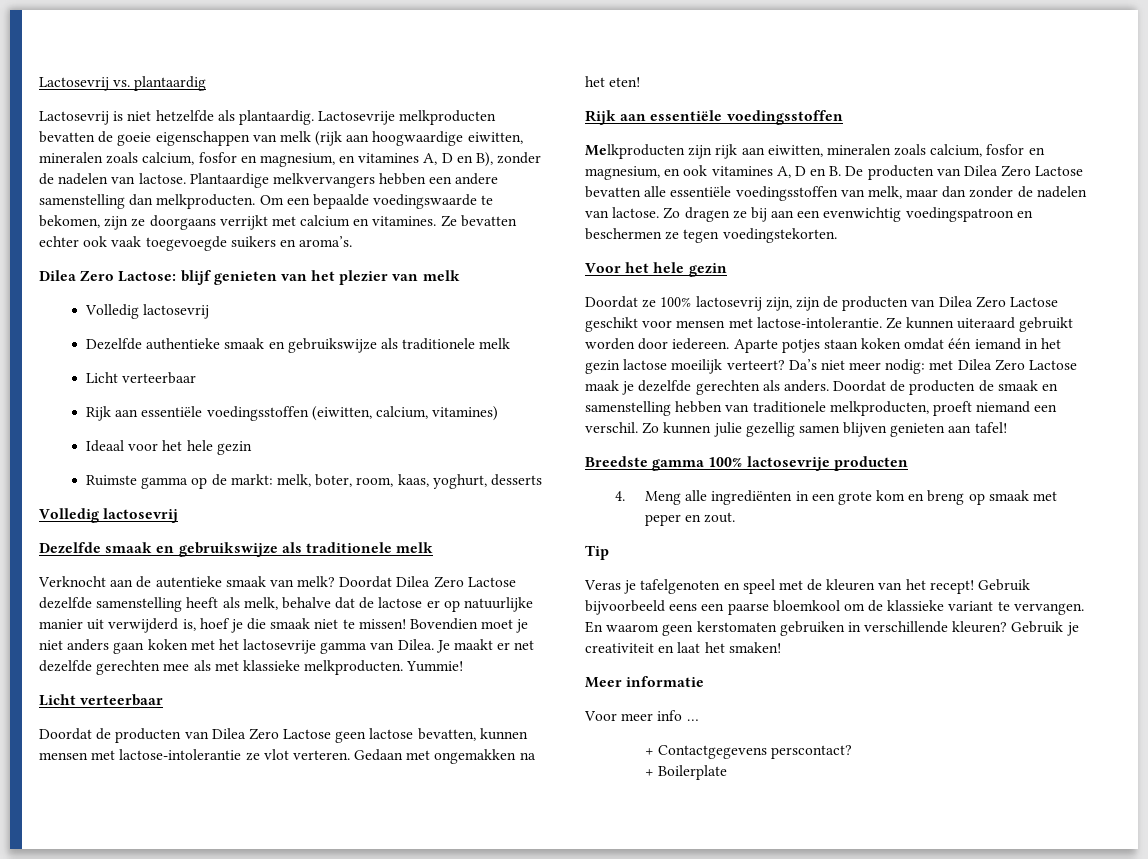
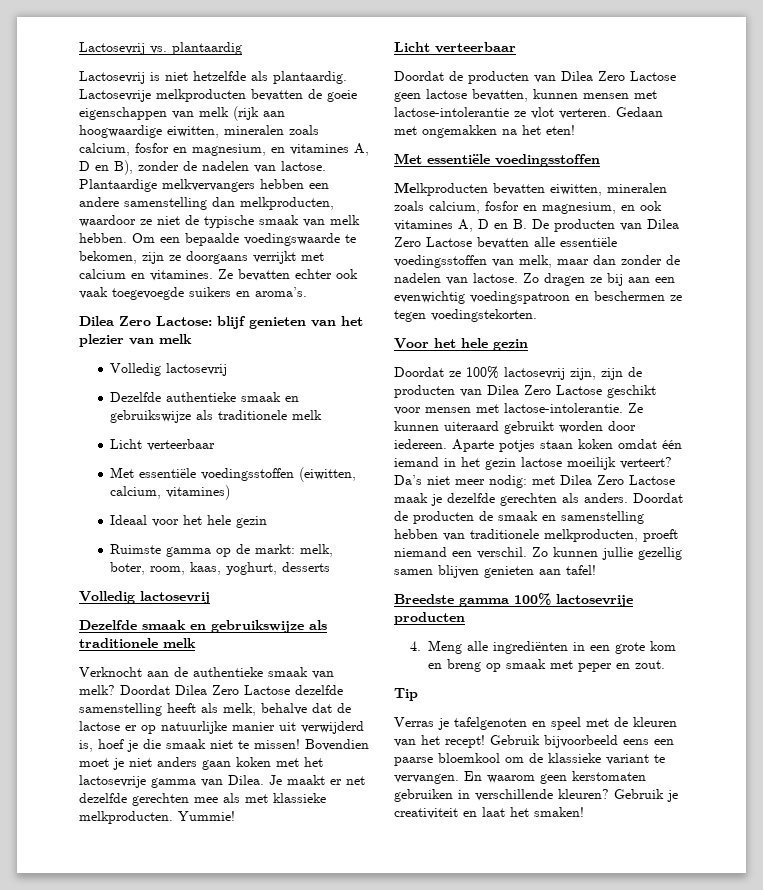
[156,194,256,209] melkproducten. -> [240,197,334,210] [79,215,360,228] [79,233,127,243] melkproducten, waardoor ze niet de typische smaak van melk hebben.
[86,406,139,421] Rijk aan -> [110,467,135,478] Met
[155,576,222,588] autentieke -> [193,667,263,677] authentieke
[585,110,647,125] Rijk aan -> [394,153,422,164] Met
[688,144,765,159] zijn rijk aan -> [493,183,545,195] bevatten
[713,422,742,437] julie -> [602,547,633,560] jullie
[584,580,621,590] Veras -> [394,717,434,727] Verras
[585,676,705,688] [584,710,699,721] [644,745,853,759] [644,765,728,780] // Meer informatie // Voor meer info … // + Contactgegevens perscontact? // + Boilerplate -> (584, 812) none

